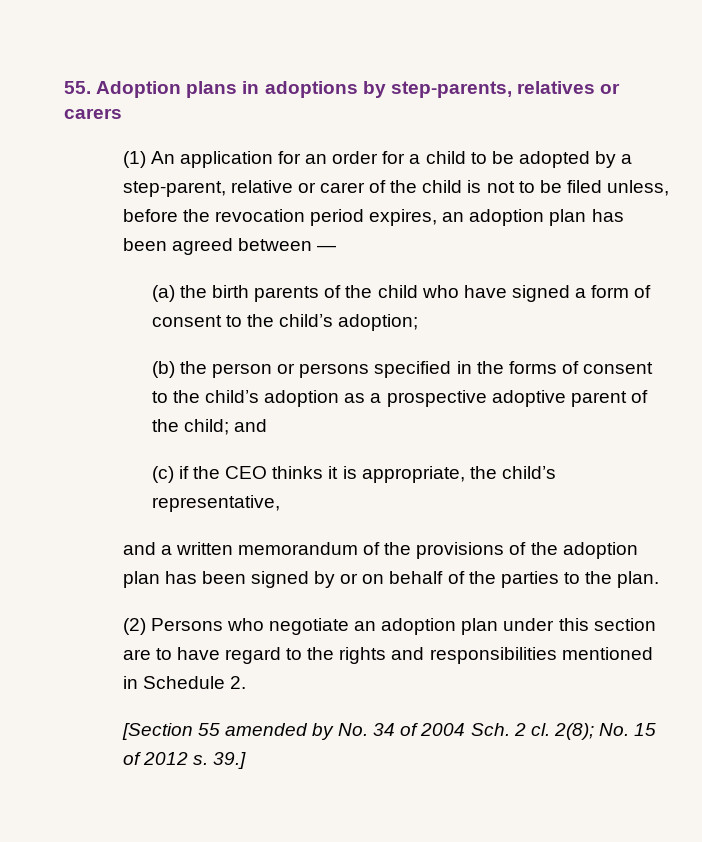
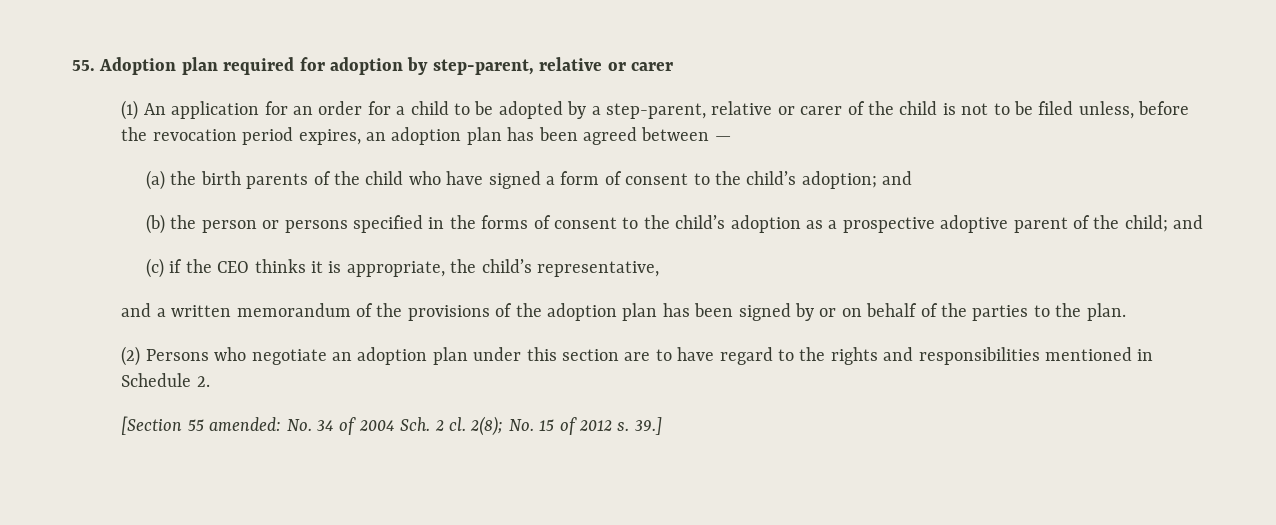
[186,81,621,98] [64,108,122,119] plans in adoptions by step-parents, relatives or carers -> [181,57,673,75] plan required for adoption by step-parent, relative or carer
(419, 322) none -> [882,171,913,185] and
[224,723,334,740] amended by -> [209,417,282,431] amended:

